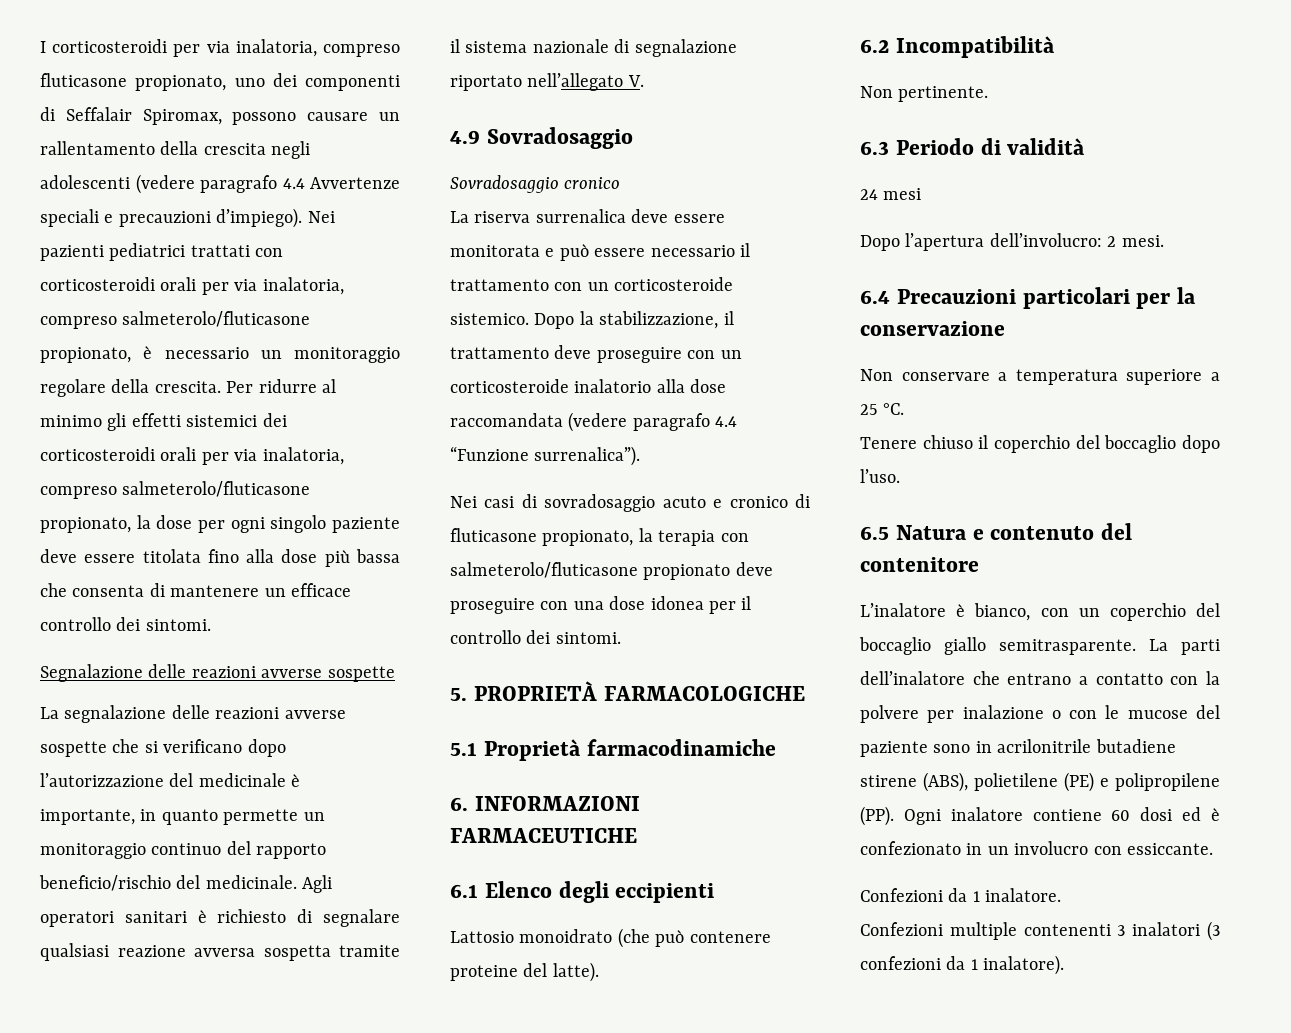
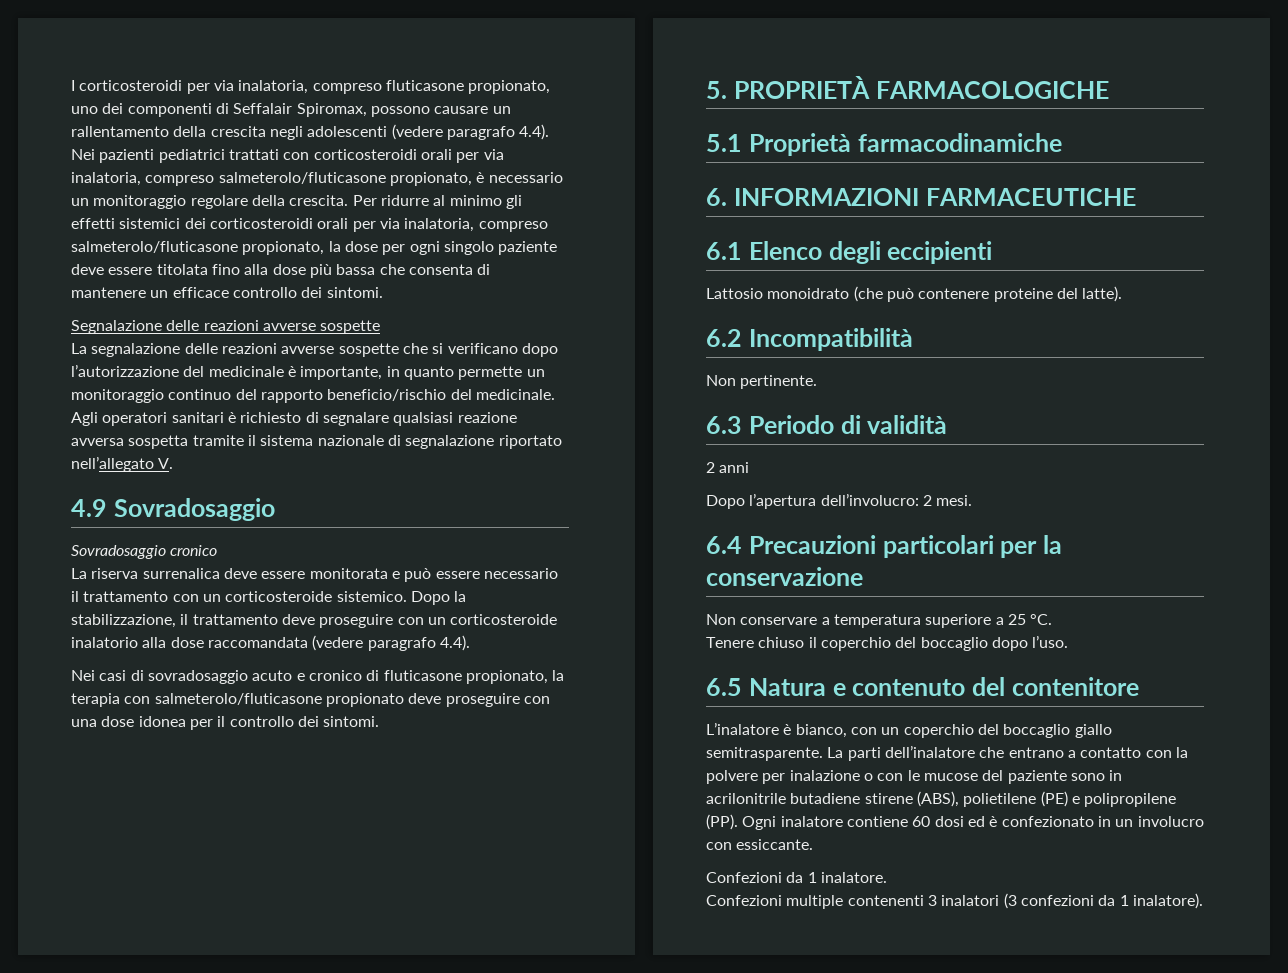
[282,177,400,189] [40,208,303,228] 4.4 Avvertenze speciali e precauzioni d’impiego). -> [519,124,550,140] 4.4).
[715,416,738,427] [450,446,641,466] 4.4 “Funzione surrenalica”). -> [439,635,470,651] 4.4).
[860,188,922,200] 24 mesi -> [706,462,750,473] 2 anni

